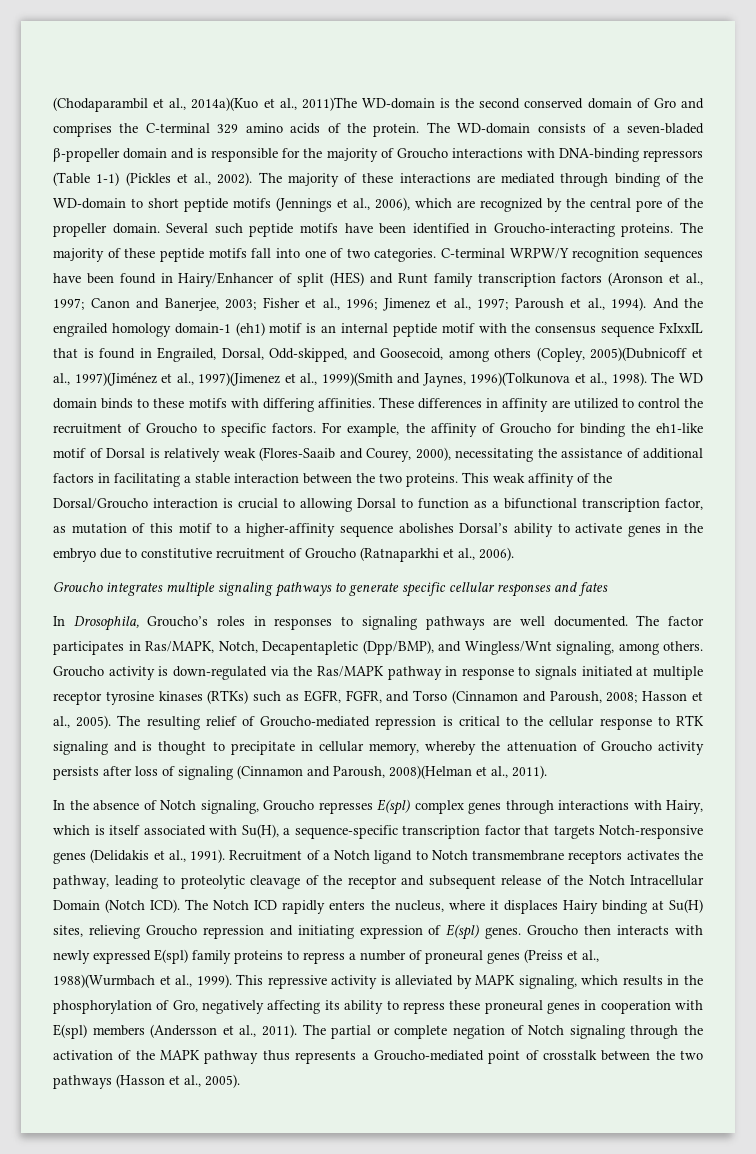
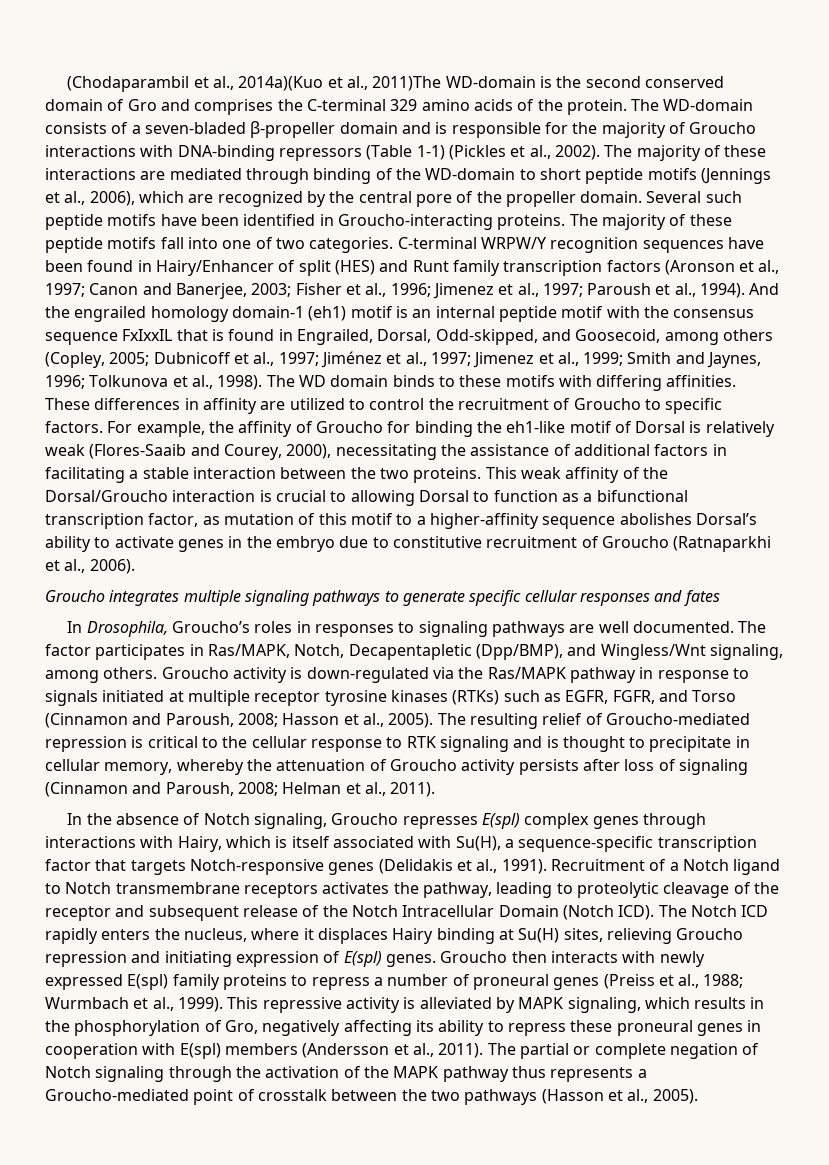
[590,347,703,361] [53,372,571,387] 2005)(Dubnicoff et al., 1997)(Jiménez et al., 1997)(Jimenez et al., 1999)(Smith and Jaynes, 1996)(Tolkunova -> [109,351,762,368] [45,375,169,389] 2005; Dubnicoff et al., 1997; Jiménez et al., 1997; Jimenez et al., 1999; Smith and Jaynes, 1996; Tolkunova
[389,765,472,779] 2008)(Helman -> [237,782,342,796] 2008; Helman
[53,974,155,988] 1988)(Wurmbach -> [703,974,744,988] [45,997,129,1009] 1988; Wurmbach

